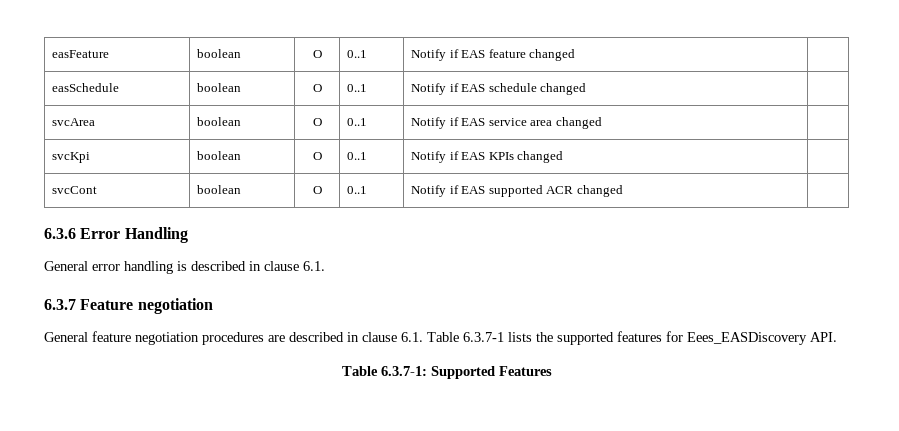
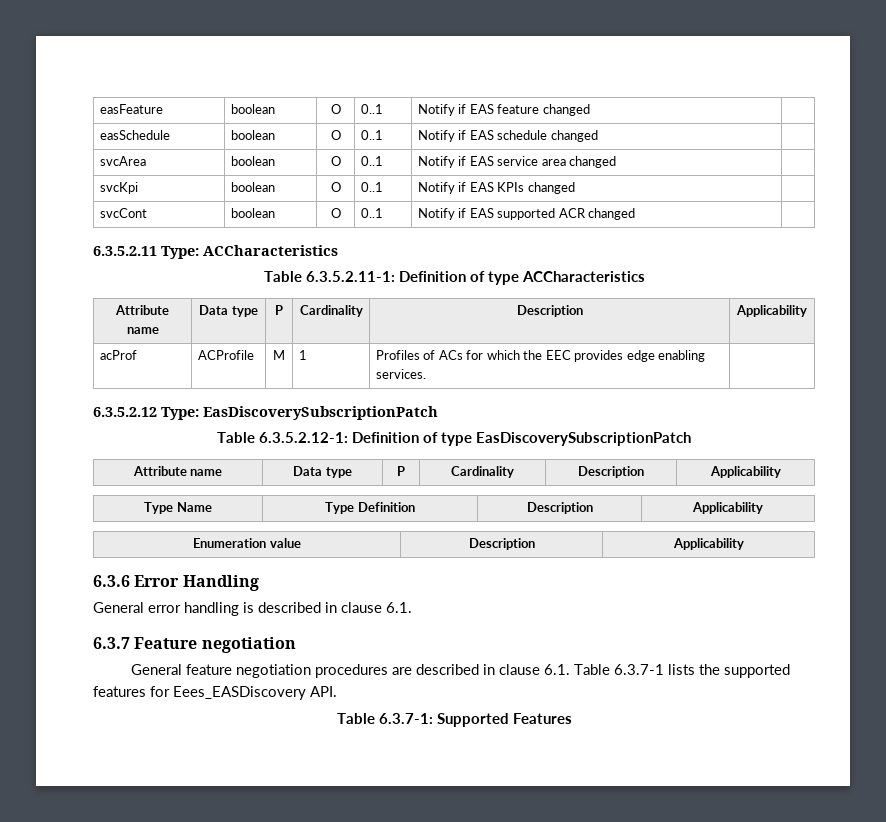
(623, 191) none -> [93,245,338,259] [263,271,645,285] [115,305,169,315] [126,327,159,334] [199,305,258,317] [275,305,283,315] [299,305,363,317] [516,305,583,317] [736,305,807,317] [99,350,137,360] [197,350,254,360] [273,350,285,360] [298,350,307,360] [375,350,706,362] [375,369,426,379] [93,406,438,420] [217,432,691,446] [132,466,223,476] [293,466,352,478] [397,466,405,476] [451,466,514,478] [578,466,644,478] [709,466,781,478] [144,502,212,514] [325,502,415,514] [526,502,593,514] [692,502,763,514] [193,538,301,548] [468,538,535,550] [672,538,744,550] // 6.3.5.2.11 Type: ACCharacteristics // Table 6.3.5.2.11-1: Definition of type ACCharacteristics // Attribute name | Data type | P | Cardinality | Description | Applicability // acProf | ACProfile | M | 1 | Profiles of ACs for which the EEC provides edge enabling services. | // 6.3.5.2.12 Type: EasDiscoverySubscriptionPatch // Table 6.3.5.2.12-1: Definition of type EasDiscoverySubscriptionPatch // Attribute name | Data type | P | Cardinality | Description | Applicability // Type Name | Type Definition | Description | Applicability // Enumeration value | Description | Applicability

